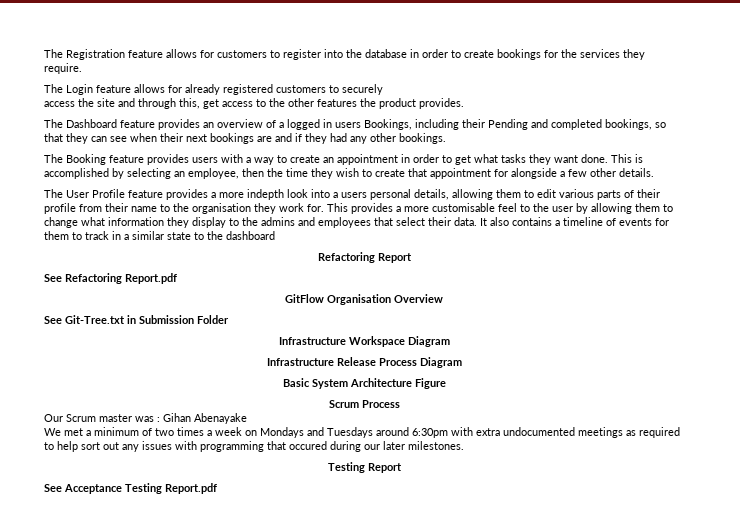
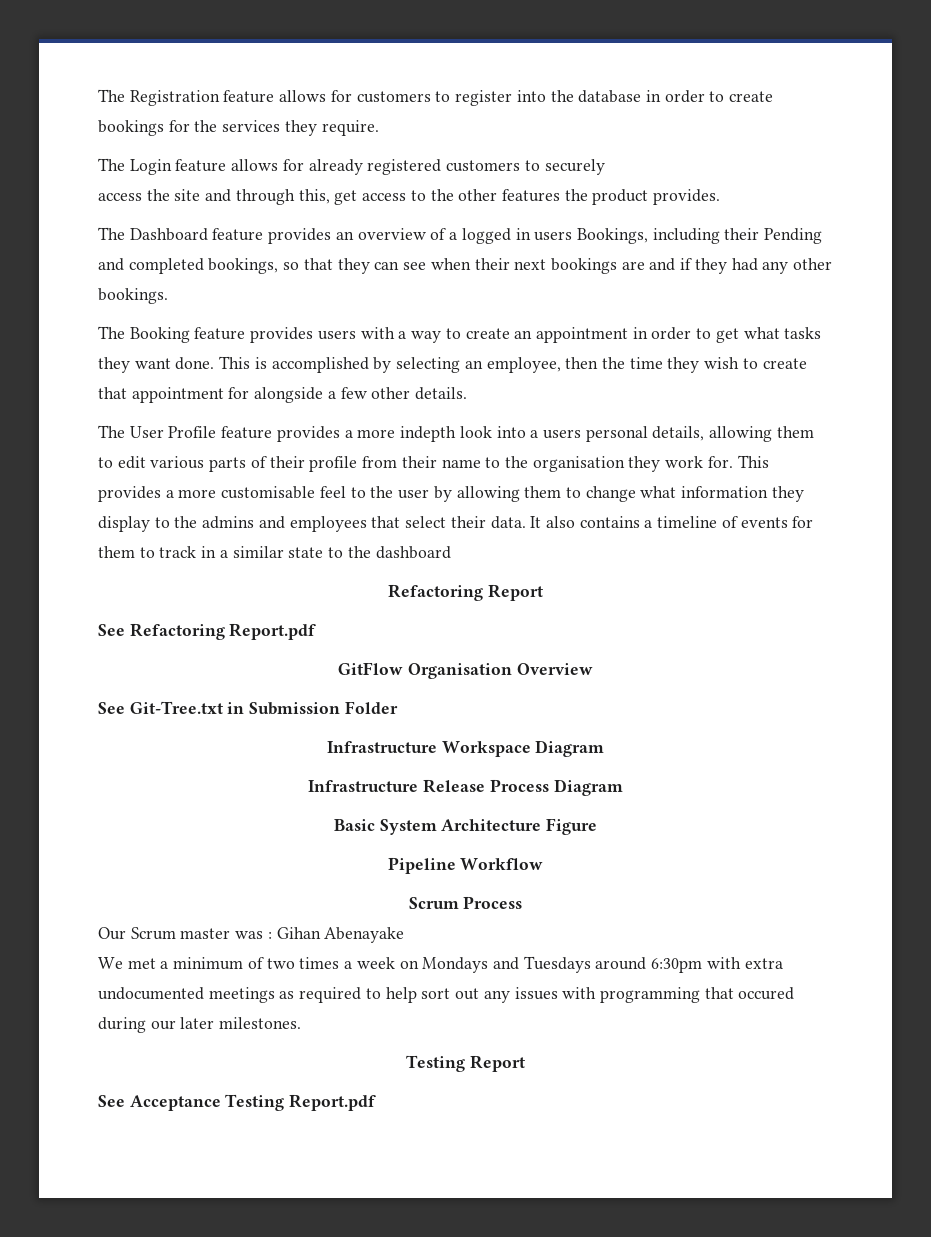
(446, 383) none -> [387,857,544,874] // Pipeline Workflow

